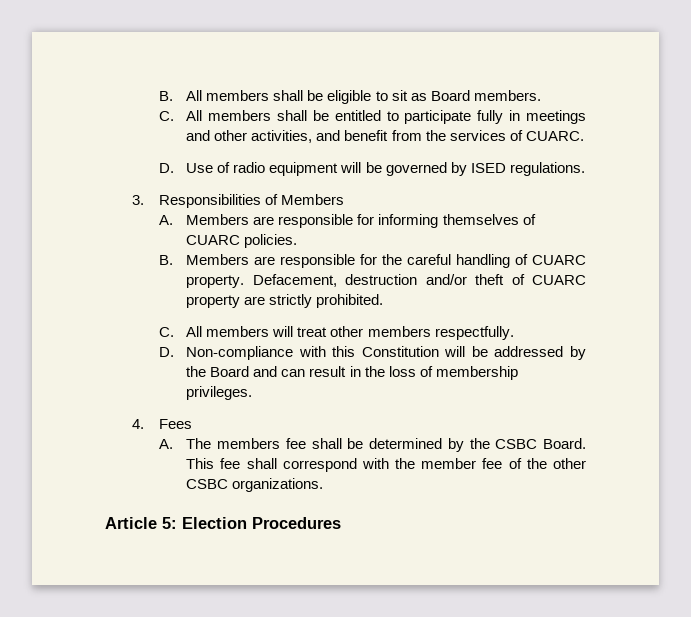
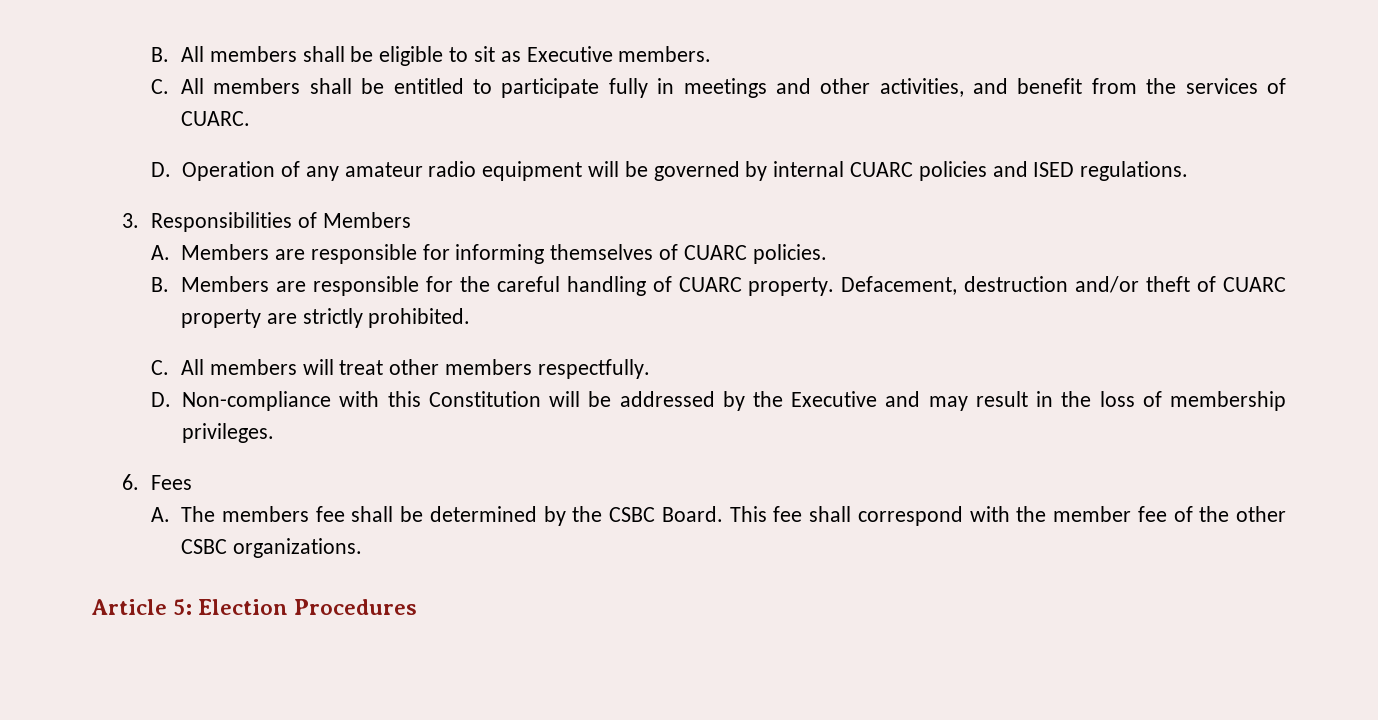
[430,90,470,101] Board -> [526,46,613,62] Executive
[186,162,231,173] Use of -> [182,161,423,181] Operation of any amateur
(467, 169) none -> [773,161,1028,181] internal CUARC policies and
[210,366,306,377] Board and can -> [791,391,968,411] Executive and may
[132,419,145,429] 4. -> [121,474,139,490] 6.

